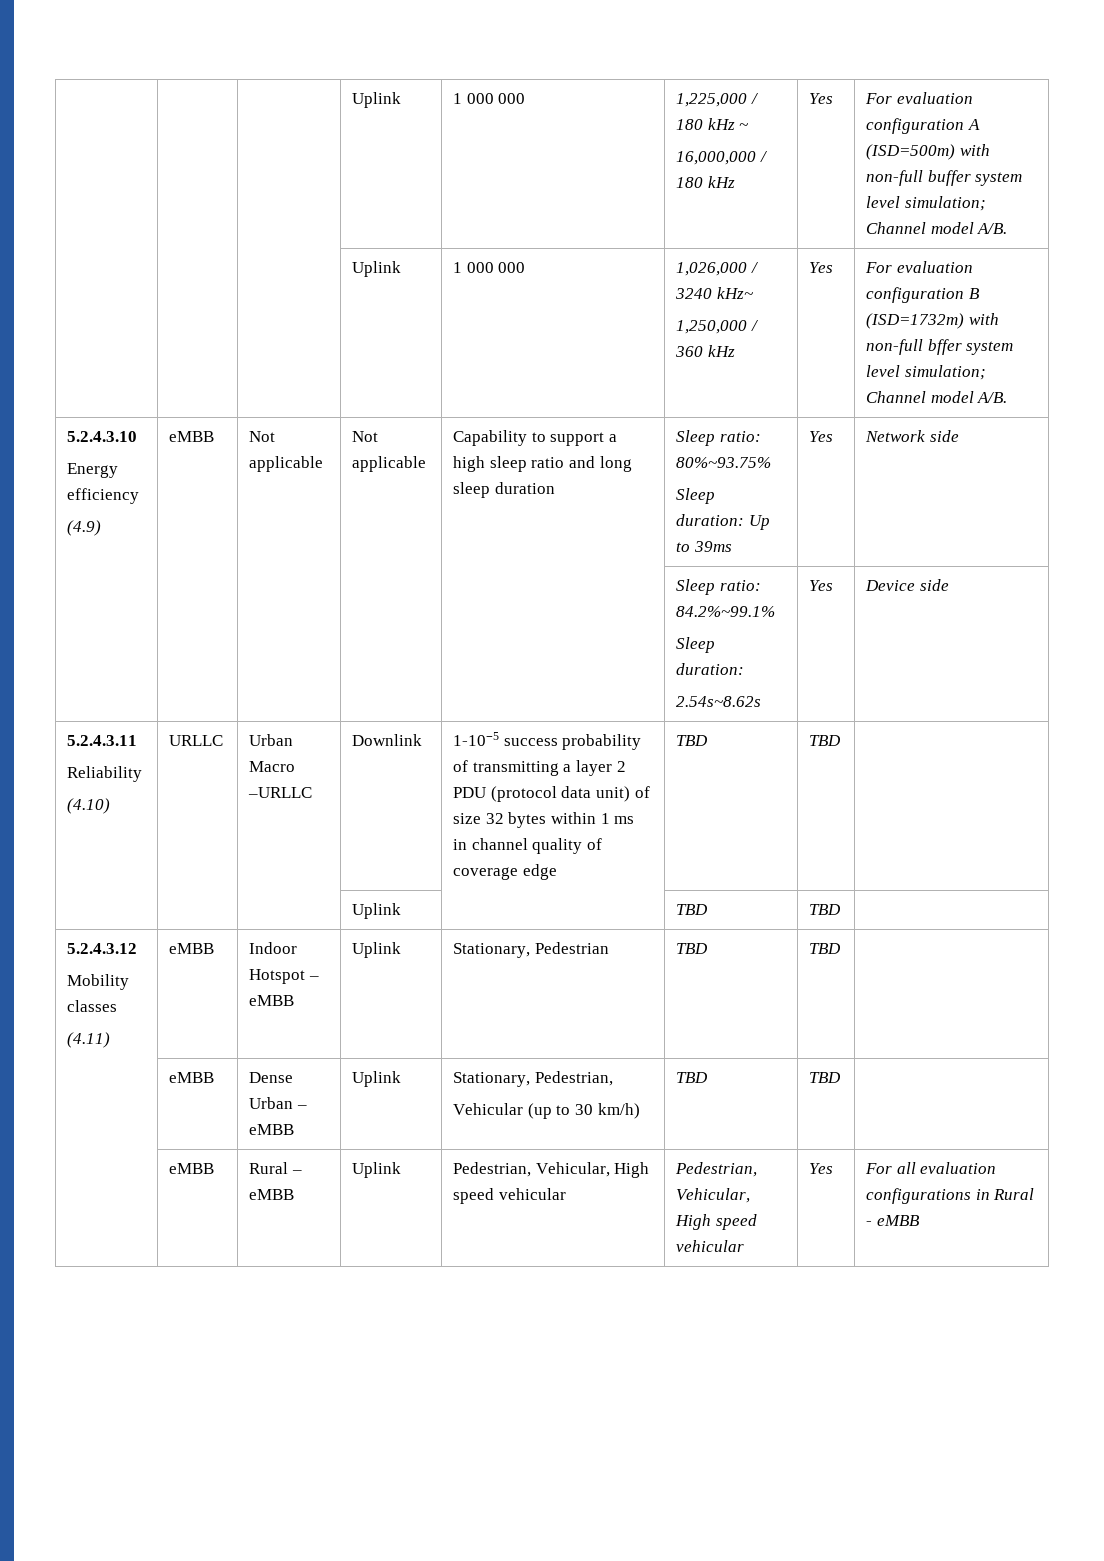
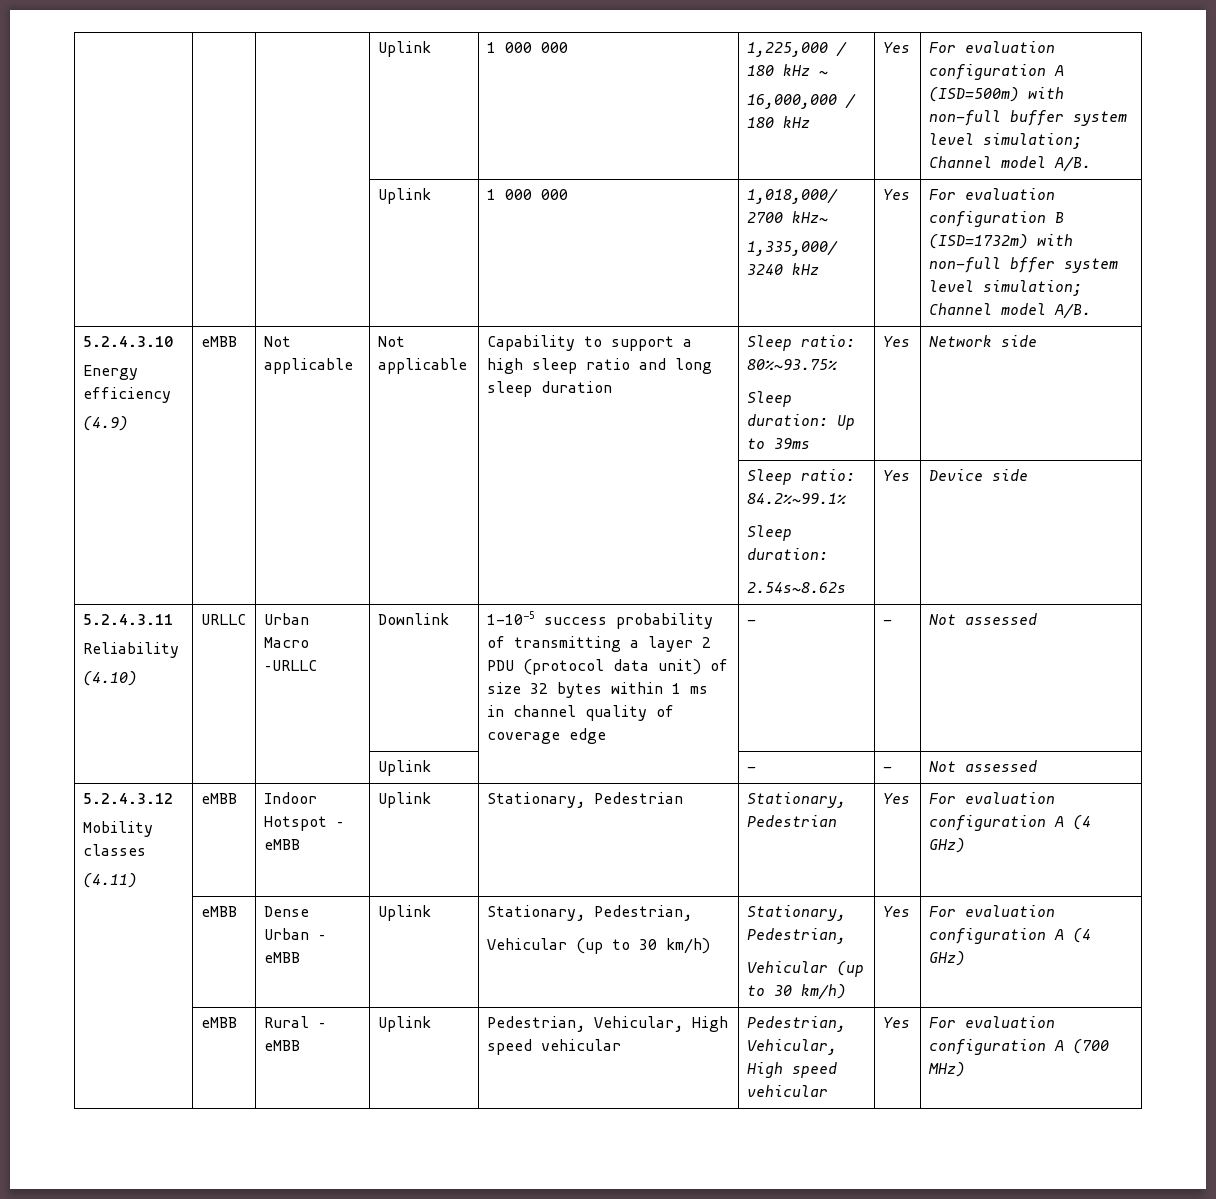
[676,262,759,276] [675,287,753,299] [676,320,759,334] [675,346,704,357] 1,026,000 / 3240 kHz~ // 1,250,000 / 360 -> [746,188,838,204] [746,211,828,223] [746,240,838,256] [746,264,783,275] 1,018,000/ 2700 kHz~ // 1,335,000/ 3240
[676,735,709,746] [809,735,842,746] [352,903,402,919] [676,904,709,915] [809,904,842,915] TBD | TBD | // | | | Uplink | | TBD | TBD | -> [746,619,756,625] [882,619,892,625] [928,613,1037,625] [377,760,431,776] [746,766,756,772] [882,766,892,772] [928,760,1037,772] - | - | Not assessed // | | | Uplink | | - | - | Not assessed
[676,943,709,954] [809,943,842,954] TBD | TBD | -> [746,792,846,808] [746,815,837,827] [882,793,910,804] [928,792,1055,804] [928,815,1091,831] [928,838,965,853] Stationary, Pedestrian | Yes | For evaluation configuration A (4 GHz)
[676,1072,709,1083] [809,1072,842,1083] TBD | TBD | -> [746,905,846,921] [746,928,846,944] [746,961,864,977] [746,984,846,1000] [882,906,910,917] [928,905,1055,917] [928,928,1091,944] [928,951,965,966] Stationary, Pedestrian, // Vehicular (up to 30 km/h) | Yes | For evaluation configuration A (4 GHz)
[896,1162,997,1174] [866,1188,1035,1204] [866,1215,920,1226] all evaluation configurations in Rural - eMBB -> [964,1016,1055,1028] [928,1039,1109,1055] [927,1062,965,1077] evaluation configuration A (700 MHz)

